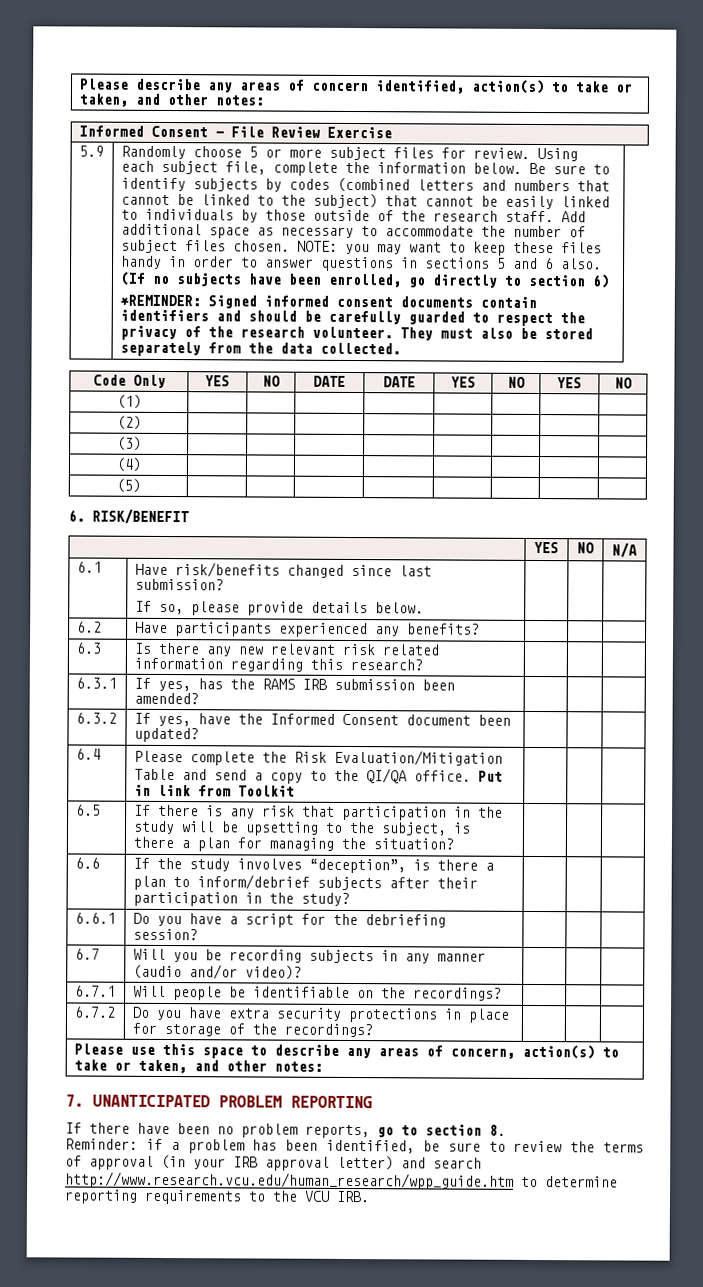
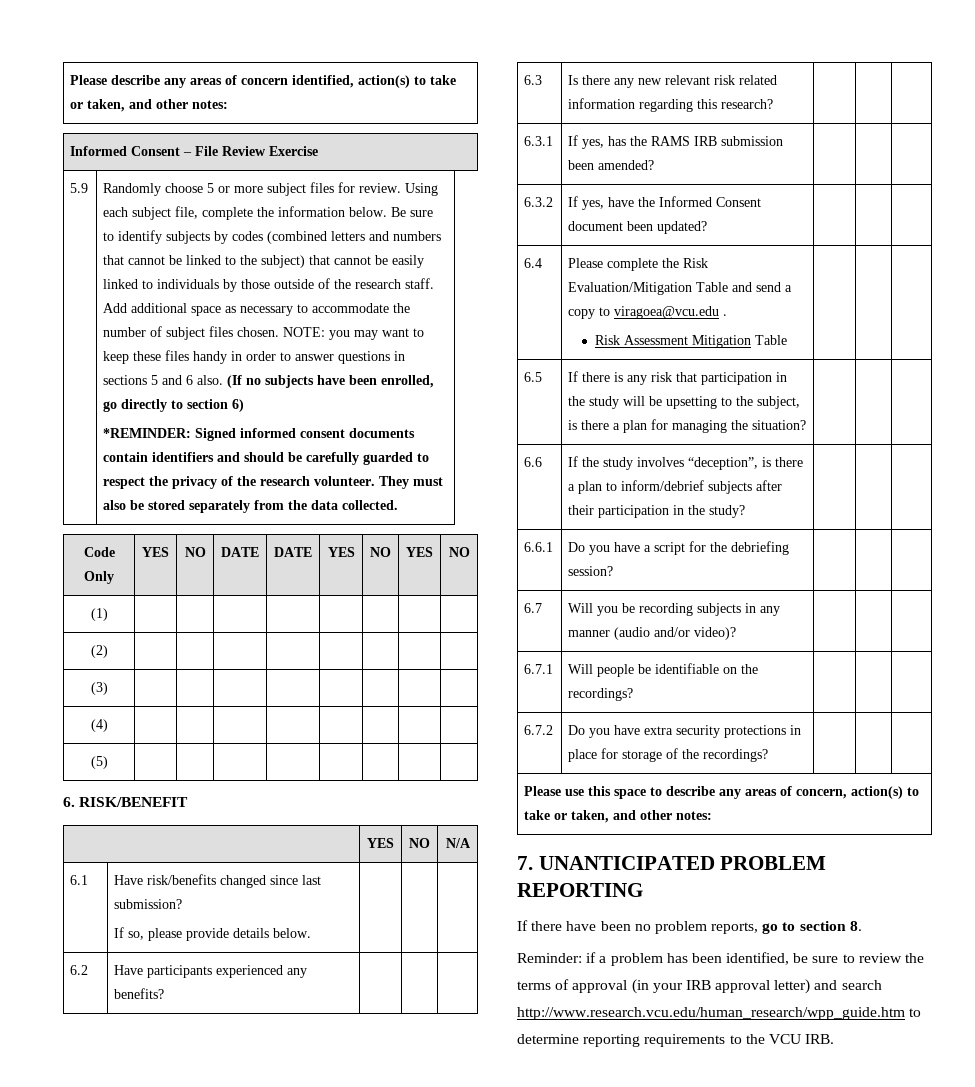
[333,768,503,784] [133,784,295,797] the QI/QA office. Put in link from Toolkit -> [614,306,728,319] [594,335,787,348] viragoea@vcu.edu . // Risk Assessment Mitigation Table

